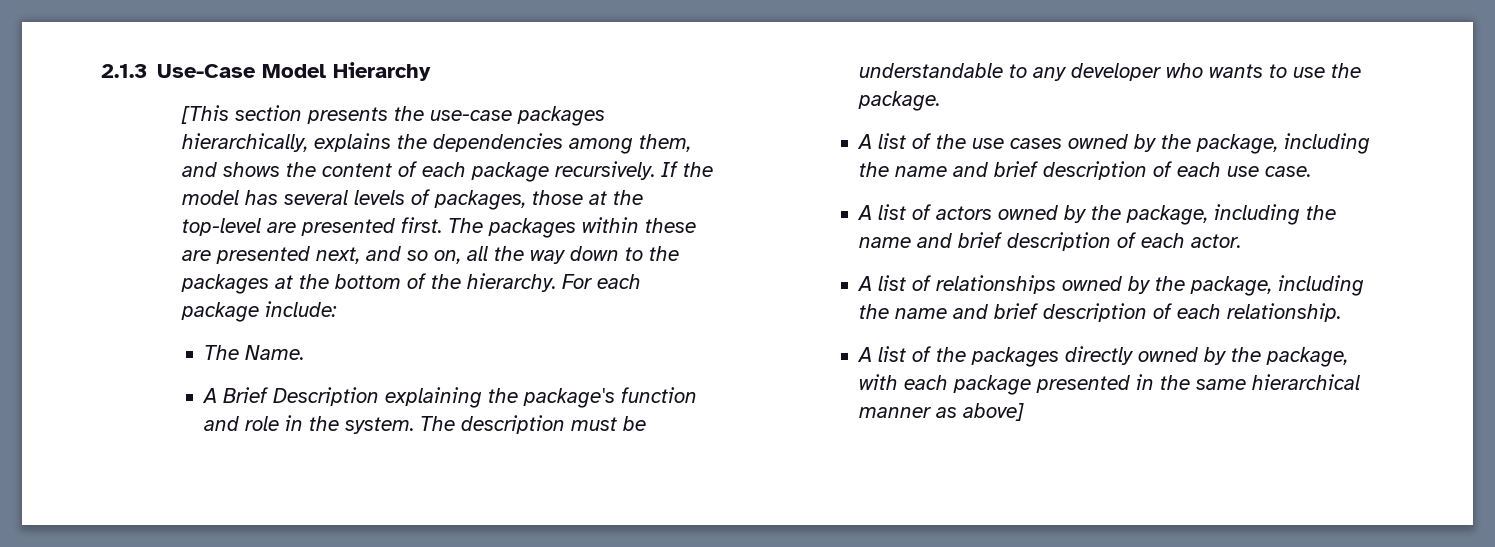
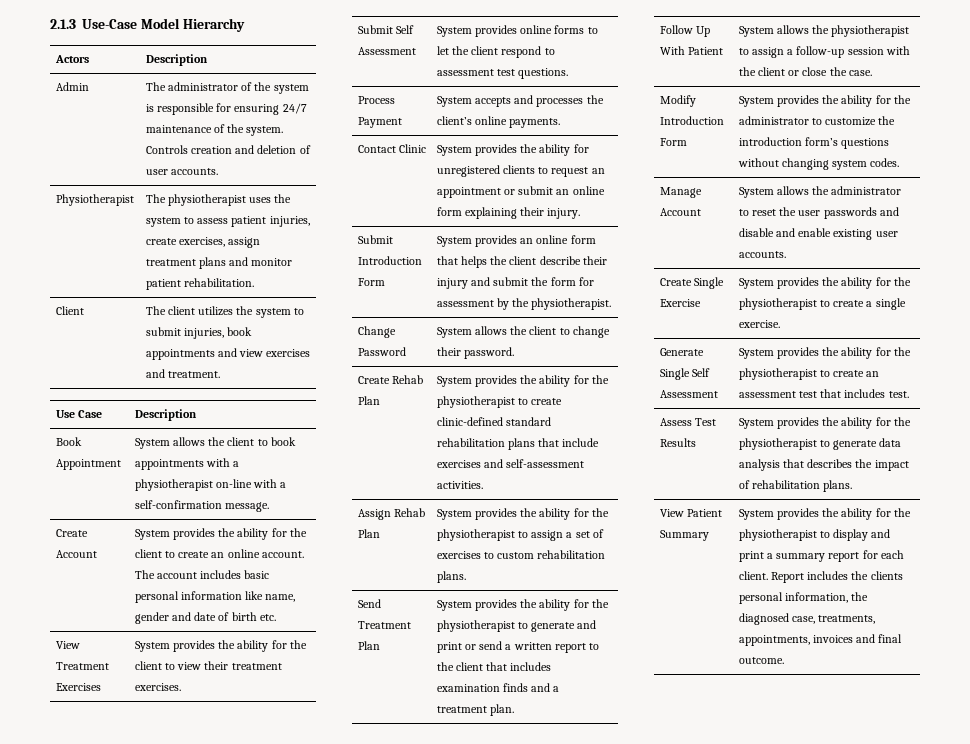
[180,105,605,126] [181,133,691,154] [181,161,713,182] [181,189,643,210] [181,217,696,238] [181,246,679,264] [180,273,641,294] [180,301,337,322] [204,345,305,360] [202,387,698,408] [204,415,647,434] [859,63,1362,81] [858,91,941,111] [857,133,1371,154] [859,161,1312,180] [857,204,1337,225] [859,232,1242,251] [857,275,1365,296] [859,303,1342,322] [857,346,1349,367] [859,374,1361,395] [859,403,1025,421] // [This section presents the use-case packages hierarchically, explains the dependencies among them, and shows the content of each package recursively. If the model has several levels of packages, those at the top-level are presented first. The packages within these are presented next, and so on, all the way down to the packages at the bottom of the hierarchy. For each package include: // The Name. // A Brief Description explaining the package's function and role in the system. The description must be understandable to any developer who wants to use the package. // A list of the use cases owned by the package, including the name and brief description of each use case. // A list of actors owned by the package, including the name and brief description of each actor. // A list of relationships owned by the package, including the name and brief description of each relationship. // A list of the packages directly owned by the package, with each package presented in the same hierarchical manner as above] -> [54,55,89,63] [145,54,208,66] [55,82,89,91] [145,82,309,94] [145,103,307,115] [145,124,284,136] [145,145,311,154] [145,168,218,175] [55,194,134,206] [145,194,292,206] [145,216,310,227] [145,237,261,248] [145,257,293,269] [145,278,254,290] [55,306,84,315] [145,306,304,318] [145,327,253,339] [145,348,311,360] [145,369,220,378] [55,410,102,418] [134,409,197,421] [55,437,82,446] [55,459,121,470] [134,437,296,449] [134,458,240,470] [134,479,287,491] [134,500,269,512] [55,529,88,537] [55,550,97,558] [134,528,307,540] [134,549,304,558] [134,570,270,579] [134,591,296,603] [134,612,276,624] [55,641,80,649] [55,662,109,670] [55,683,101,691] [134,640,307,652] [134,661,282,670] [134,683,181,691] [357,25,414,34] [357,47,416,55] [436,25,598,37] [436,46,555,58] [436,68,569,79] [357,96,395,104] [357,117,402,128] [436,95,604,107] [436,116,561,128] [357,144,426,153] [436,144,589,156] [436,165,605,177] [436,186,605,198] [436,207,581,219] [357,235,393,244] [357,256,422,265] [357,278,385,286] [436,235,596,247] [436,256,607,268] [436,277,594,289] [436,298,612,310] [357,326,396,338] [357,347,406,356] [436,326,610,338] [436,347,514,359] [357,375,423,384] [357,396,380,405] [436,375,609,387] [436,396,563,408] [436,417,551,426] [436,438,600,450] [436,459,585,468] [436,481,483,489] [357,508,425,520] [357,529,380,538] [436,508,609,520] [436,529,604,541] [436,550,606,559] [436,571,466,583] [357,599,381,608] [357,621,411,629] [357,641,380,650] [436,599,609,611] [436,620,597,632] [436,641,600,653] [436,662,552,671] [436,683,560,692] [436,704,514,716] [659,25,710,37] [659,46,723,55] [738,25,910,37] [738,46,910,58] [738,67,872,76] [659,95,696,107] [659,116,724,125] [659,138,687,146] [738,95,911,107] [738,116,896,126] [738,137,890,149] [737,158,900,170] [659,187,702,198] [659,208,701,216] [738,186,902,198] [738,207,899,219] [738,228,898,240] [738,251,786,258] [659,277,724,289] [659,299,701,307] [738,277,911,289] [738,298,906,310] [738,320,780,328] [659,348,704,356] [659,368,710,380] [659,390,718,398] [738,347,911,359] [738,368,880,380] [738,389,909,398] [659,418,716,426] [659,438,696,447] [738,417,911,429] [738,438,902,450] [738,459,909,471] [738,480,853,492] [659,509,722,517] [659,530,709,541] [738,508,911,520] [738,529,891,541] [738,550,904,562] [738,571,903,583] [738,592,869,604] [738,613,876,625] [738,634,903,646] [738,657,784,664] // Actors | Description // Admin | The administrator of the system is responsible for ensuring 24/7 maintenance of the system. Controls creation and deletion of user accounts. // Physiotherapist | The physiotherapist uses the system to assess patient injuries, create exercises, assign treatment plans and monitor patient rehabilitation. // Client | The client utilizes the system to submit injuries, book appointments and view exercises and treatment. // Use Case | Description // Book Appointment | System allows the client to book appointments with a physiotherapist on-line with a self-confirmation message. // Create Account | System provides the ability for the client to create an online account. The account includes basic personal information like name, gender and date of birth etc. // View Treatment Exercises | System provides the ability for the client to view their treatment exercises. // Submit Self Assessment | System provides online forms to let the client respond to assessment test questions. // Process Payment | System accepts and processes the client’s online payments. // Contact Clinic | System provides the ability for unregistered clients to request an appointment or submit an online form explaining their injury. // Submit Introduction Form | System provides an online form that helps the client describe their injury and submit the form for assessment by the physiotherapist. // Change Password | System allows the client to change their password. // Create Rehab Plan | System provides the ability for the physiotherapist to create clinic-defined standard rehabilitation plans that include exercises and self-assessment activities. // Assign Rehab Plan | System provides the ability for the physiotherapist to assign a set of exercises to custom rehabilitation plans. // Send Treatment Plan | System provides the ability for the physiotherapist to generate and print or send a written report to the client that includes examination finds and a treatment plan. // Follow Up With Patient | System allows the physiotherapist to assign a follow-up session with the client or close the case. // Modify Introduction Form | System provides the ability for the administrator to customize the introduction form’s questions without changing system codes. // Manage Account | System allows the administrator to reset the user passwords and disable and enable existing user accounts. // Create Single Exercise | System provides the ability for the physiotherapist to create a single exercise. // Generate Single Self Assessment | System provides the ability for the physiotherapist to create an assessment test that includes test. // Assess Test Results | System provides the ability for the physiotherapist to generate data analysis that describes the impact of rehabilitation plans. // View Patient Summary | System provides the ability for the physiotherapist to display and print a summary report for each client. Report includes the clients personal information, the diagnosed case, treatments, appointments, invoices and final outcome.

